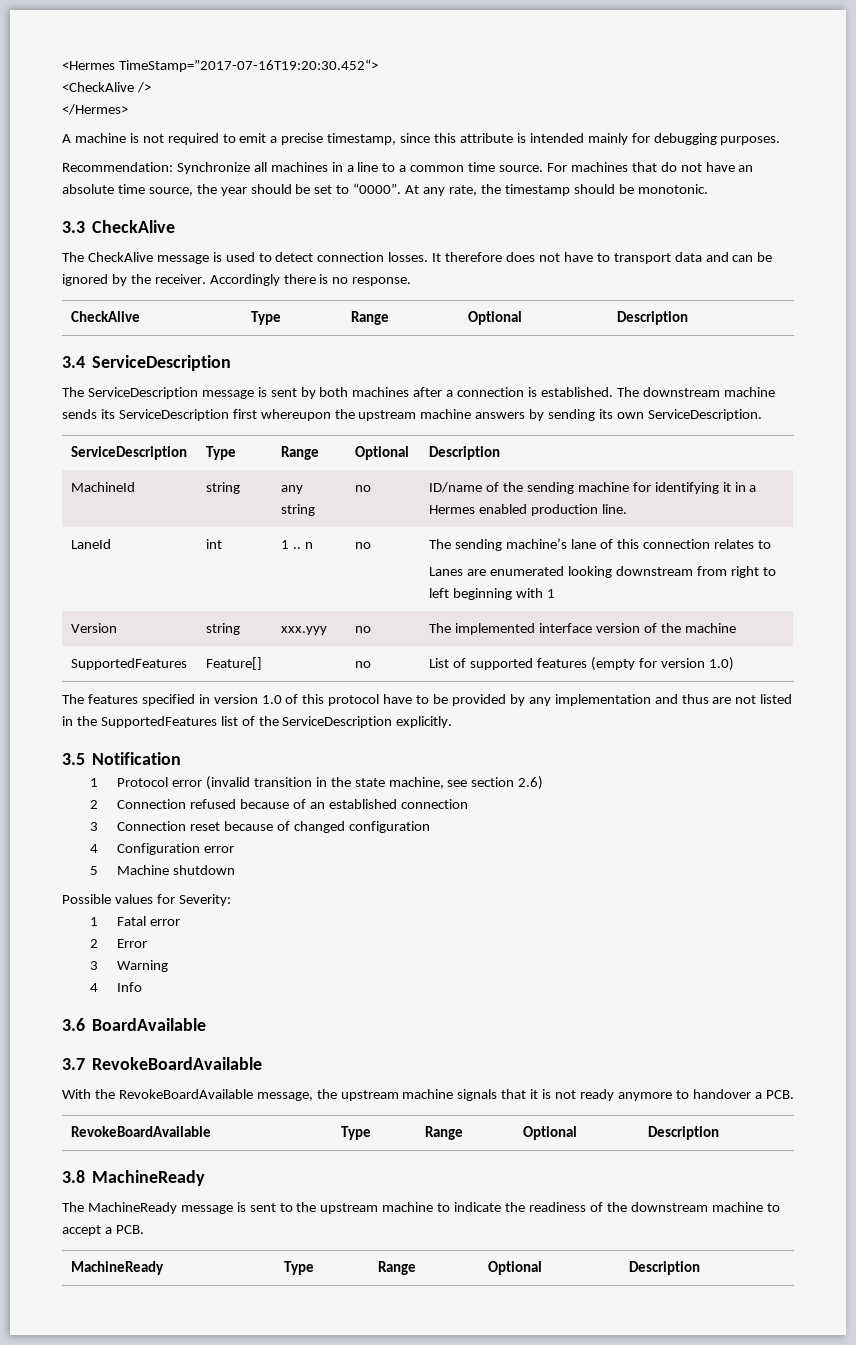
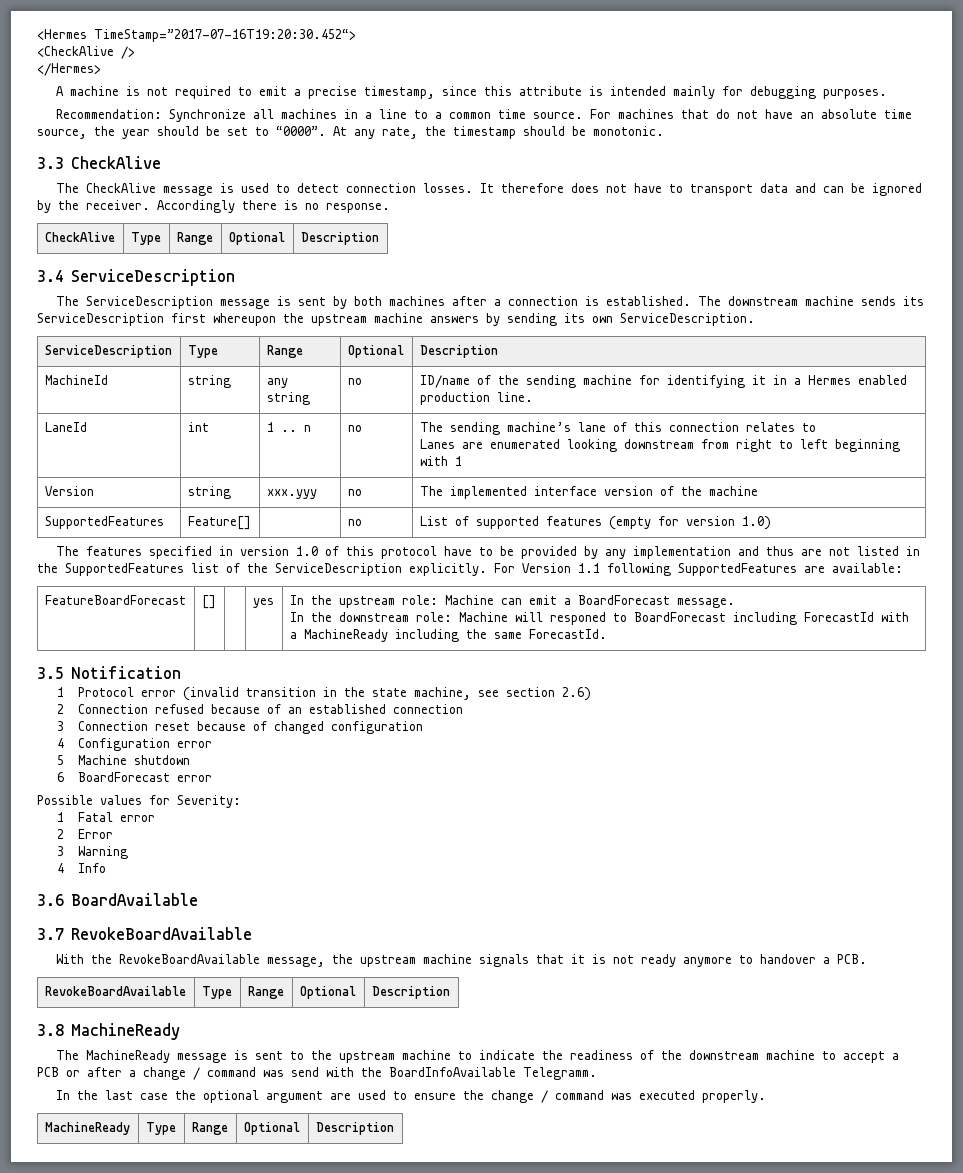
(453, 722) none -> [494,563,903,576] [44,595,186,605] [201,595,216,609] [252,598,274,608] [289,595,735,608] [289,612,909,625] [289,629,607,642] For Version 1.1 following SupportedFeatures are available: // FeatureBoardForecast | [] | | yes | In the upstream role: Machine can emit a BoardForecast message. // In the downstream role: Machine will responed to BoardForecast including ForecastId with a MachineReady including the same ForecastId.
(236, 870) none -> [57,772,212,782] // 6 BoardForecast error
[115,1225,144,1234] PCB. -> [37,1067,597,1080] [55,1090,766,1103] PCB or after a change / command was send with the BoardInfoAvailable Telegramm. // In the last case the optional argument are used to ensure the change / command was executed properly.

